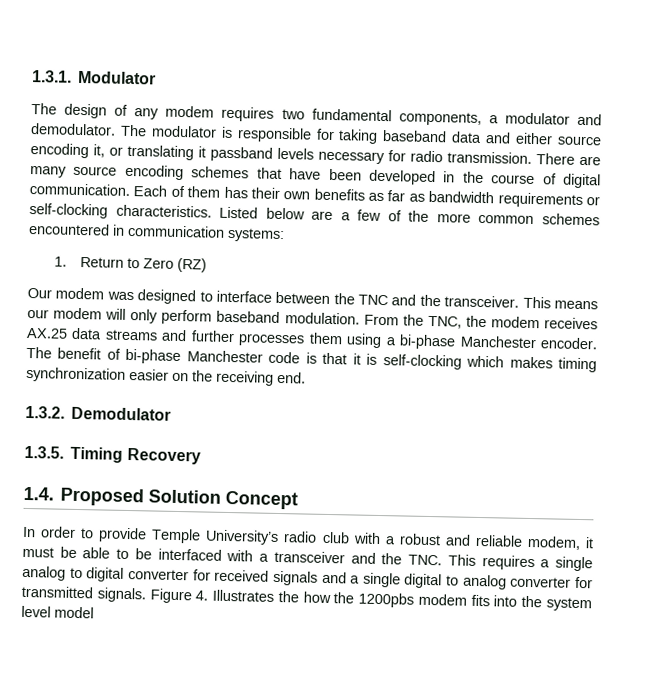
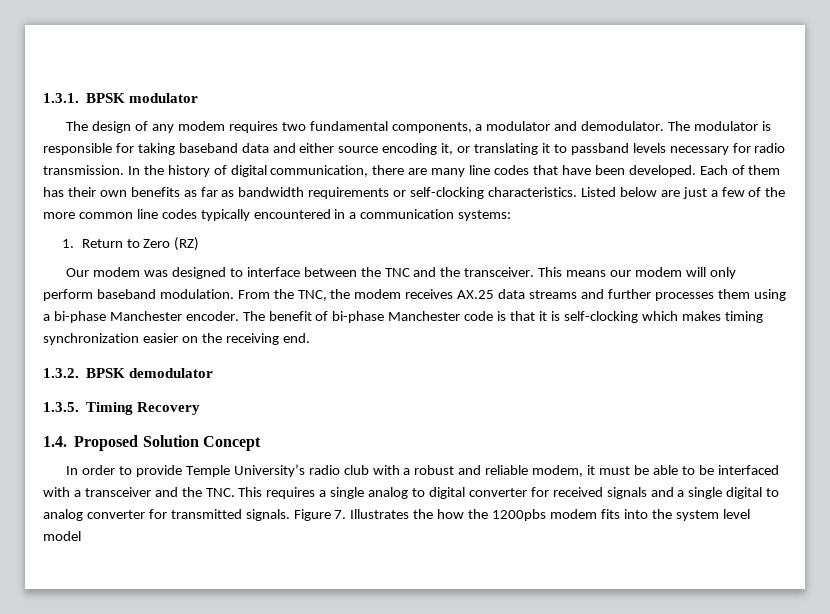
[78,70,157,85] Modulator -> [86,93,199,103] BPSK modulator
(206, 152) none -> [553,144,567,153] to
[536,153,601,166] [30,164,601,189] [29,182,130,196] There are many source encoding schemes that have been developed in the course of digital communication. -> [127,165,696,177] In the history of digital communication, there are many line codes that have been developed.
(334, 215) none -> [682,187,707,199] just
[542,213,601,226] schemes -> [136,209,250,221] line codes typically
(125, 230) none -> [349,212,357,219] a
[71,406,172,421] Demodulator -> [86,368,214,378] BPSK demodulator
[195,590,209,601] 4. -> [334,510,347,519] 7.

